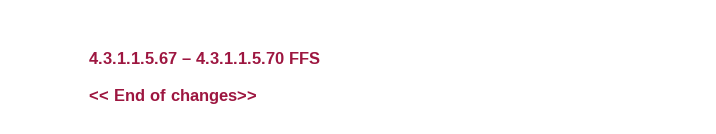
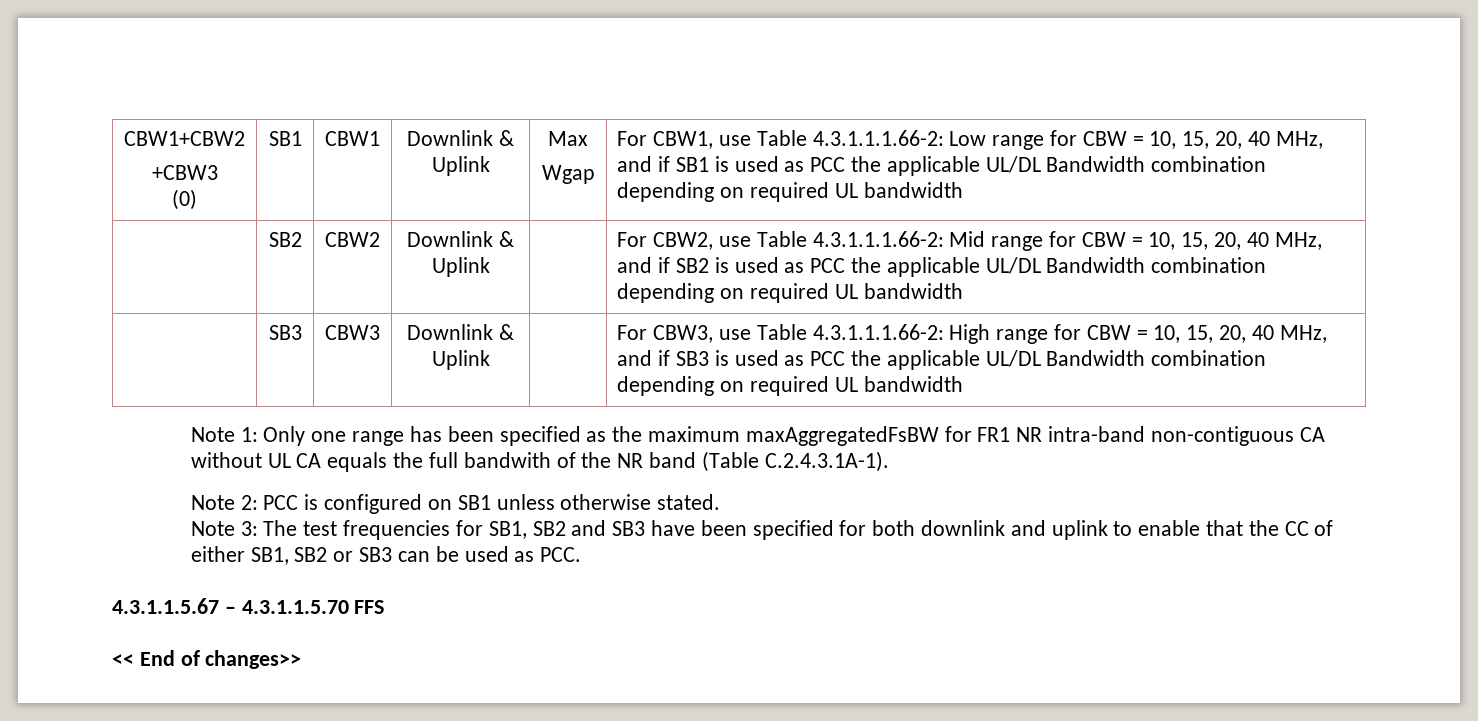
(89, 58) none -> [124,131,245,146] [151,165,218,180] [172,189,197,210] [268,131,302,146] [325,131,380,146] [407,130,514,146] [431,156,490,176] [548,131,588,146] [541,165,595,184] [617,130,1323,150] [617,156,1267,176] [617,182,963,202] [268,232,302,247] [325,232,380,247] [407,231,514,247] [431,257,490,277] [617,231,1322,251] [617,257,1267,277] [617,283,963,303] [268,325,302,340] [325,325,380,340] [407,324,514,340] [431,350,490,370] [617,324,1327,344] [617,350,1267,370] [617,376,963,396] [190,426,1325,446] [190,451,889,472] [190,494,721,514] [190,520,1334,540] [190,546,582,565] CBW1+CBW2 // +CBW3 // (0) | SB1 | CBW1 | Downlink & Uplink | Max // Wgap | For CBW1, use Table 4.3.1.1.1.66-2: Low range for CBW = 10, 15, 20, 40 MHz, and if SB1 is used as PCC the applicable UL/DL Bandwidth combination depending on required UL bandwidth // | SB2 | CBW2 | Downlink & Uplink | | For CBW2, use Table 4.3.1.1.1.66-2: Mid range for CBW = 10, 15, 20, 40 MHz, and if SB2 is used as PCC the applicable UL/DL Bandwidth combination depending on required UL bandwidth // | SB3 | CBW3 | Downlink & Uplink | | For CBW3, use Table 4.3.1.1.1.66-2: High range for CBW = 10, 15, 20, 40 MHz, and if SB3 is used as PCC the applicable UL/DL Bandwidth combination depending on required UL bandwidth // Note 1: Only one range has been specified as the maximum maxAggregatedFsBW for FR1 NR intra-band non-contiguous CA without UL CA equals the full bandwith of the NR band (Table C.2.4.3.1A-1). // Note 2: PCC is configured on SB1 unless otherwise stated. // Note 3: The test frequencies for SB1, SB2 and SB3 have been specified for both downlink and uplink to enable that the CC of either SB1, SB2 or SB3 can be used as PCC. //

